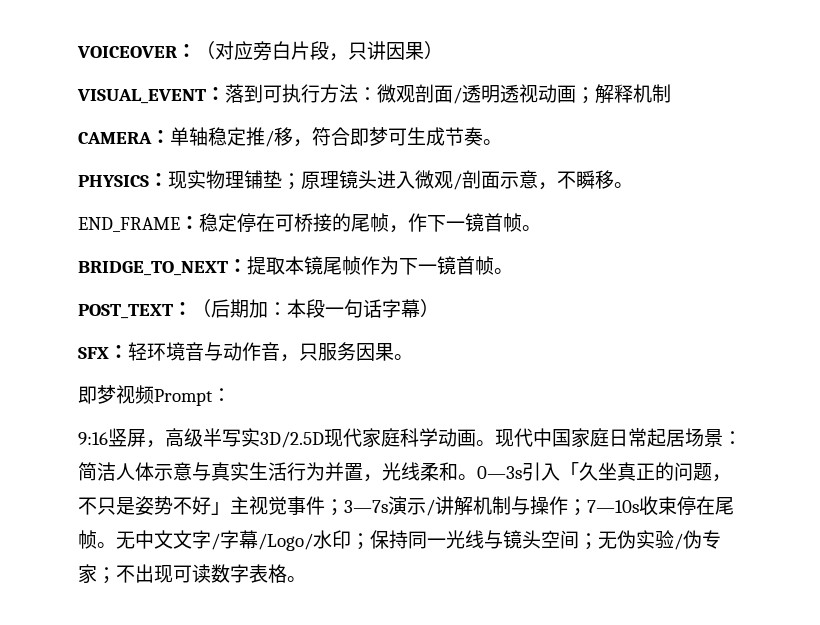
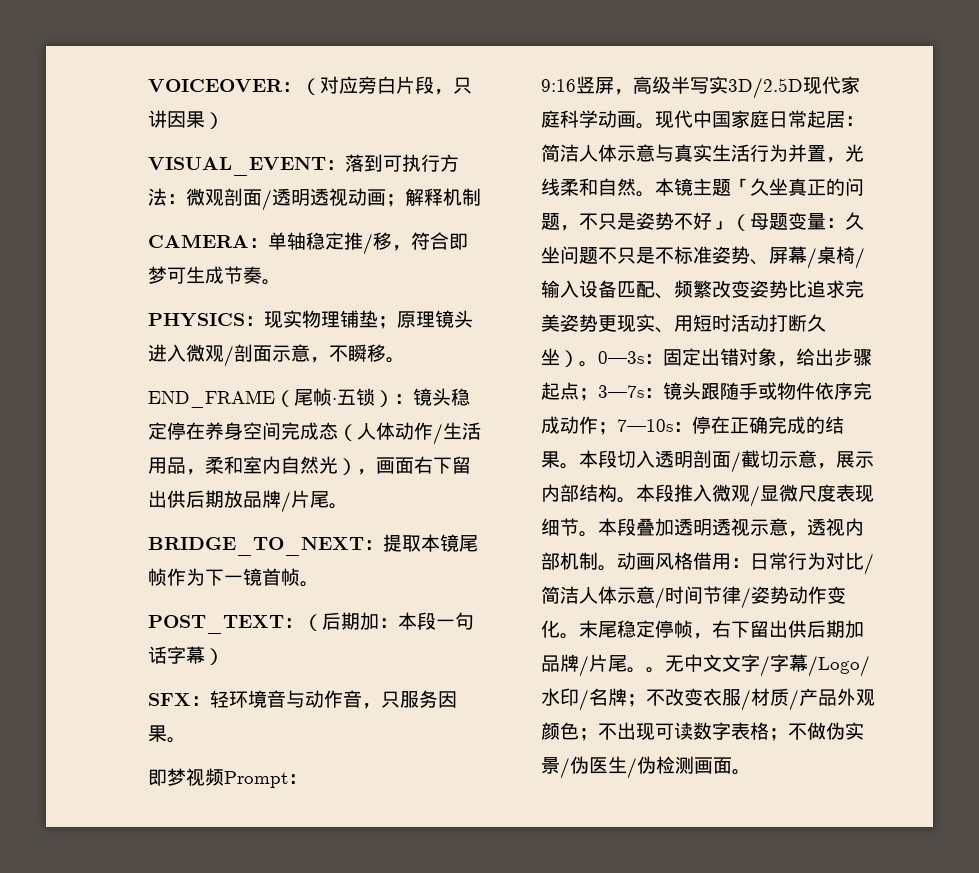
[180,213,522,233] ：稳定停在可桥接的尾帧，作下一镜首帧 -> [275,388,470,407] [148,422,481,445] [148,456,471,475] [148,490,329,513] （尾帧·五锁）：镜头稳定停在养身空间完成态（人体动作/生活用品，柔和室内自然光），画面右下留出供后期放品牌/片尾
[685,428,723,447] 场景 -> (845, 119) none
[458,462,560,481] 。0—3s引入 -> [598,178,731,197] 自然。本镜主题
[230,496,734,516] [78,530,97,549] 主视觉事件；3—7s演示/讲解机制与操作；7—10s收束停在尾帧 -> [731,212,864,231] [541,246,865,269] [541,280,864,299] [541,314,826,333] [541,348,872,367] [541,382,872,401] [541,416,844,435] [541,450,874,473] [541,484,874,507] [541,518,864,537] [541,552,874,575] [541,586,846,609] [541,620,864,639] [541,654,646,677] （母题变量：久坐问题不只是不标准姿势、屏幕/桌椅/输入设备匹配、频繁改变姿势比追求完美姿势更现实、用短时活动打断久坐）。0—3s：固定出错对象，给出步骤起点；3—7s：镜头跟随手或物件依序完成动作；7—10s：停在正确完成的结果。本段切入透明剖面/截切示意，展示内部结构。本段推入微观/显微尺度表现细节。本段叠加透明透视示意，透视内部机制。动画风格借用：日常行为对比/简洁人体示意/时间节律/姿势动作变化。末尾稳定停帧，右下留出供后期加品牌/片尾。
[351,530,721,550] [78,564,97,584] ；保持同一光线与镜头空间；无伪实验/伪专家 -> [579,688,875,711] [541,722,579,740] /名牌；不改变衣服/材质/产品外观颜色
(287, 573) none -> [769,722,864,741] [541,756,732,779] ；不做伪实景/伪医生/伪检测画面

